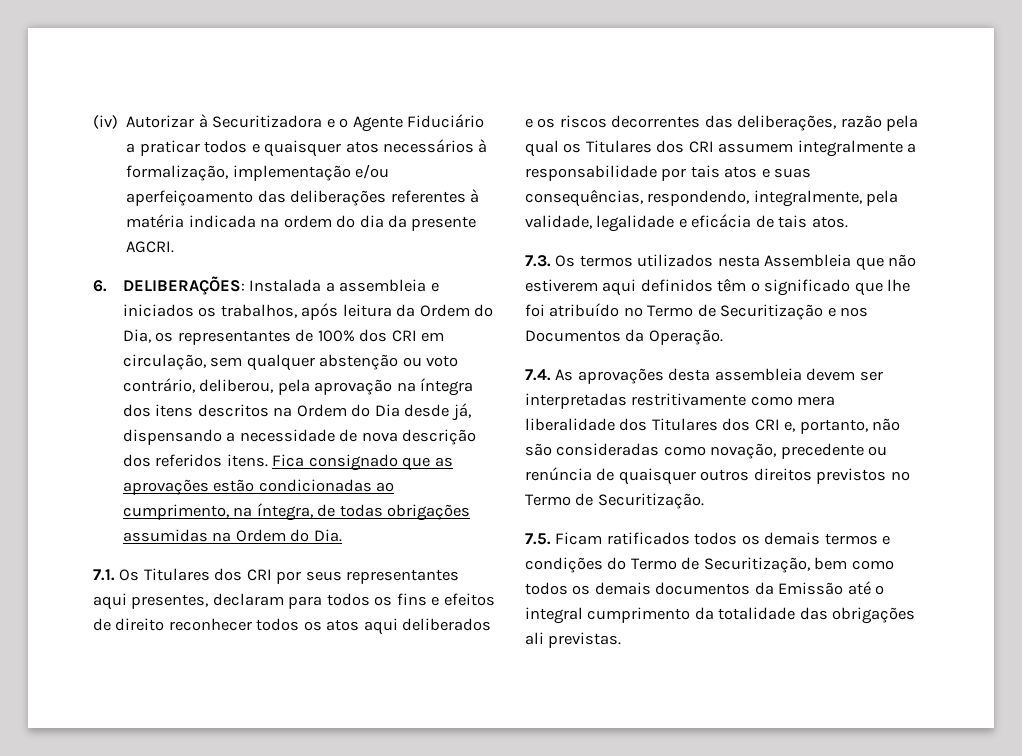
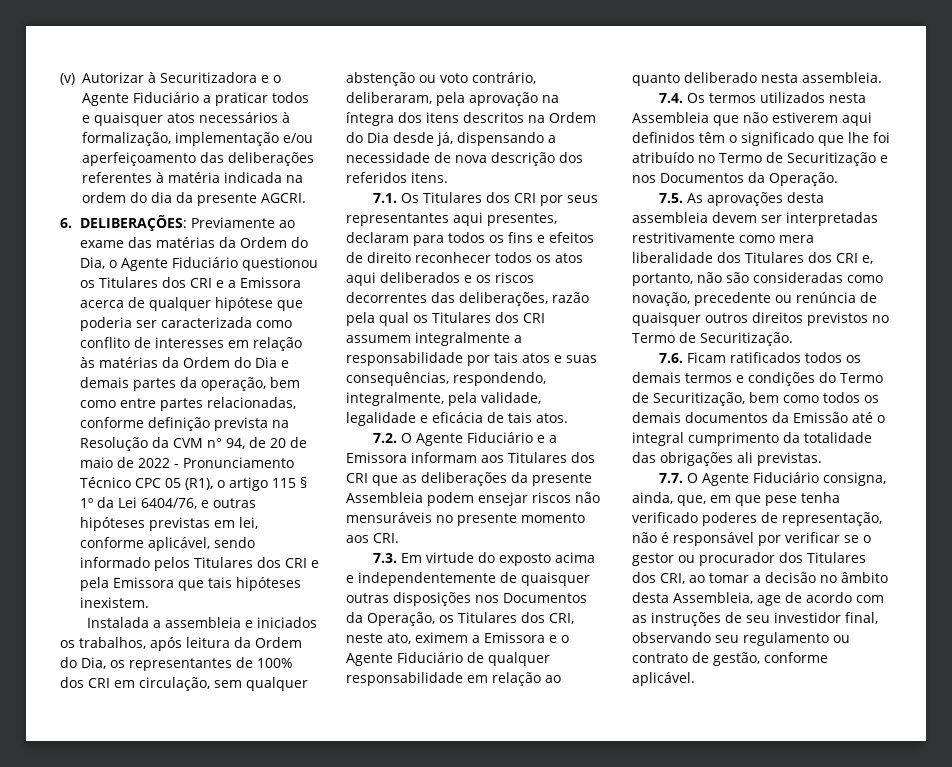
[93,115,118,129] (iv) -> [60,73,75,85] (v)
(245, 285) none -> [191,217,296,228] [80,237,309,248] [80,257,319,271] [80,277,302,288] [80,297,304,311] [80,317,293,331] [80,337,303,351] [80,357,290,368] [80,377,301,391] [80,397,297,411] [80,417,290,431] [80,437,308,451] [80,457,295,468] [80,477,308,491] [80,497,257,509] [80,517,259,531] [80,537,256,551] [80,557,320,571] [80,577,302,591] [80,597,150,608] Previamente ao exame das matérias da Ordem do Dia, o Agente Fiduciário questionou os Titulares dos CRI e a Emissora acerca de qualquer hipótese que poderia ser caracterizada como conflito de interesses em relação às matérias da Ordem do Dia e demais partes da operação, bem como entre partes relacionadas, conforme definição prevista na Resolução da CVM n° 94, de 20 de maio de 2022 - Pronunciamento Técnico CPC 05 (R1), o artigo 115 § 1º da Lei 6404/76, e outras hipóteses previstas em lei, conforme aplicável, sendo informado pelos Titulares dos CRI e pela Emissora que tais hipóteses inexistem. //
[199,379,274,393] deliberou, -> [346,92,432,104] deliberaram,
[272,454,453,471] [122,479,395,495] [122,503,471,521] [122,529,342,542] Fica consignado que as aprovações estão condicionadas ao cumprimento, na íntegra, de todas obrigações assumidas na Ordem do Dia. -> (448, 177) none
[525,255,551,267] 7.3. -> [373,432,558,446] [346,452,595,463] [346,472,592,486] [346,492,600,506] [346,512,585,526] [346,533,399,543] [373,552,596,566] [346,572,590,586] [346,592,587,606] [346,612,574,626] [346,632,569,644] [346,652,550,666] [346,672,561,686] [632,72,882,86] [659,93,684,103] 7.2. O Agente Fiduciário e a Emissora informam aos Titulares dos CRI que as deliberações da presente Assembleia podem ensejar riscos não mensuráveis no presente momento aos CRI. // 7.3. Em virtude do exposto acima e independentemente de quaisquer outras disposições nos Documentos da Operação, os Titulares dos CRI, neste ato, eximem a Emissora e o Agente Fiduciário de qualquer responsabilidade em relação ao quanto deliberado nesta assembleia. // 7.4.
[525,369,551,381] 7.4. -> [659,193,684,203] 7.5.
[525,533,551,545] 7.5. -> [659,353,684,363] 7.6.
(622, 640) none -> [659,472,887,486] [632,492,840,506] [632,512,882,526] [632,532,871,546] [632,552,866,566] [632,572,888,584] [632,592,884,606] [632,612,878,626] [632,632,850,646] [632,652,828,666] [632,672,695,686] // 7.7. O Agente Fiduciário consigna, ainda, que, em que pese tenha verificado poderes de representação, não é responsável por verificar se o gestor ou procurador dos Titulares dos CRI, ao tomar a decisão no âmbito desta Assembleia, age de acordo com as instruções de seu investidor final, observando seu regulamento ou contrato de gestão, conforme aplicável.

